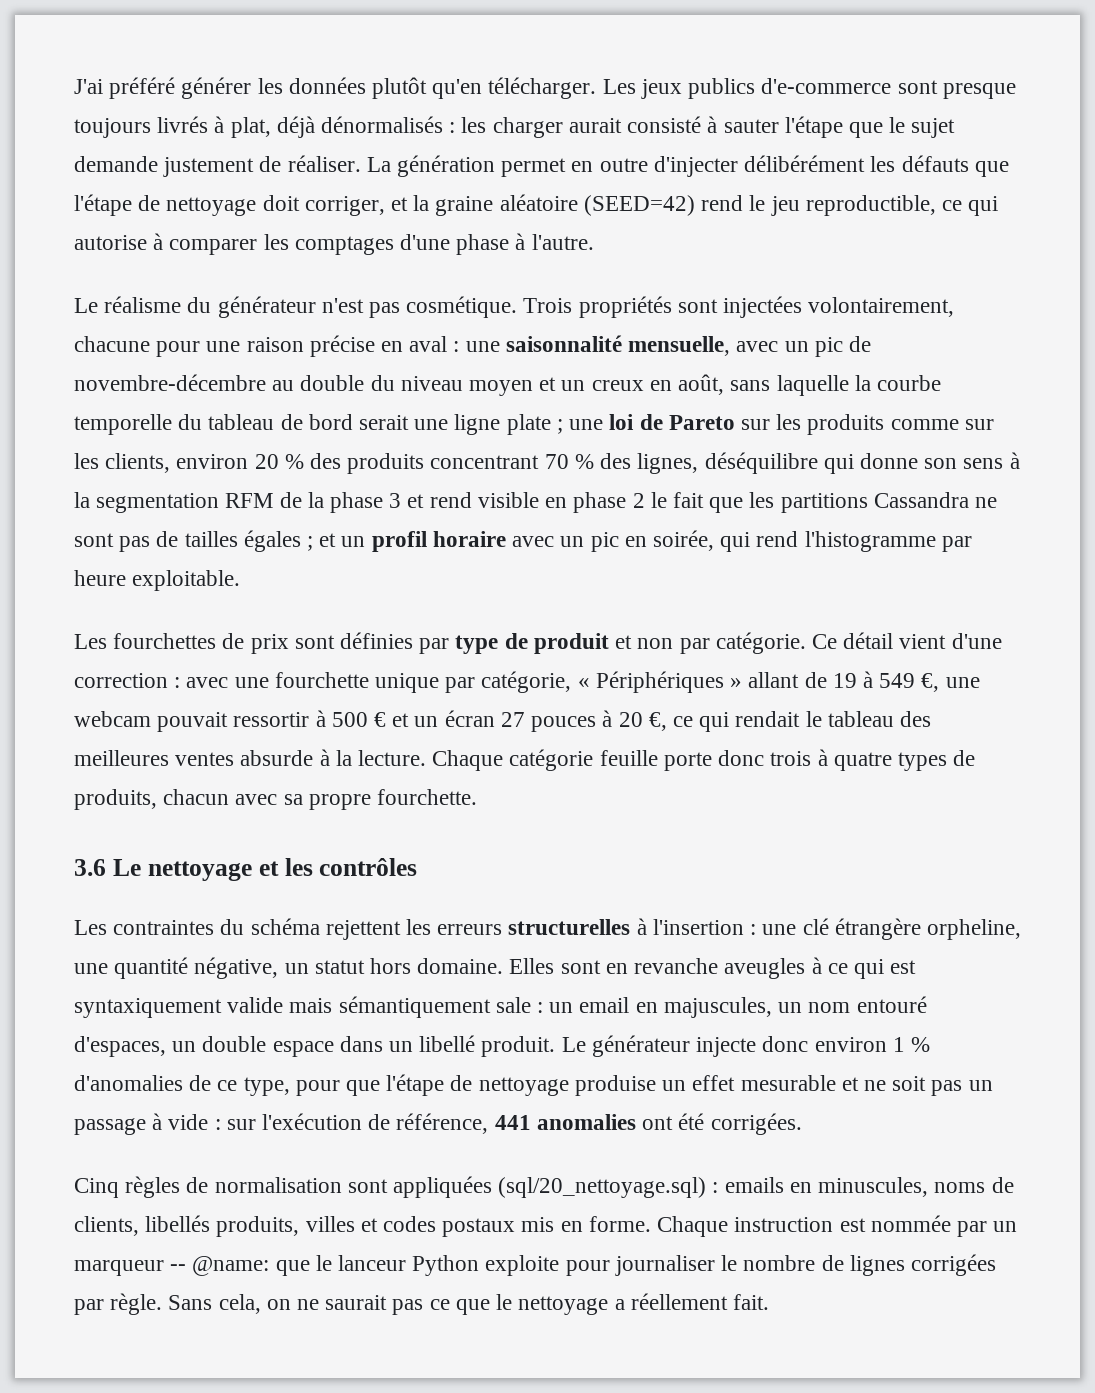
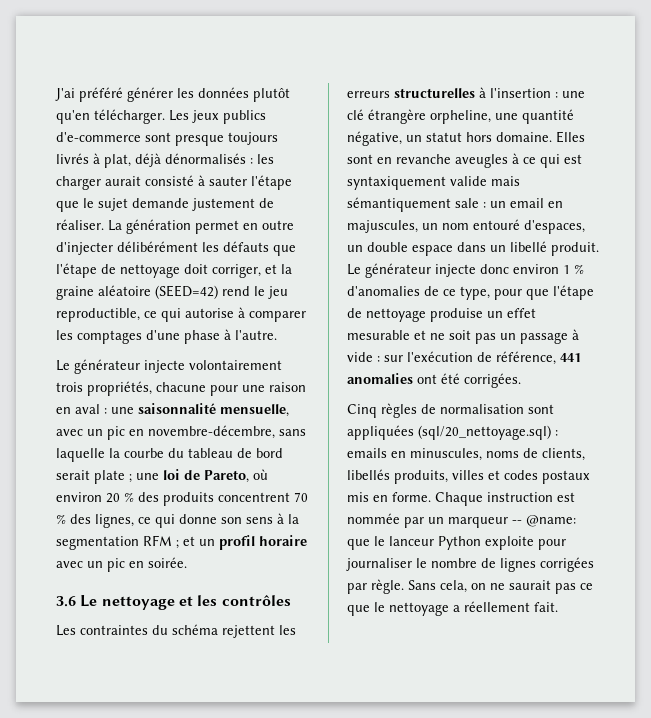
[104,296,955,318] réalisme du générateur n'est pas cosmétique. Trois propriétés sont injectées volontairement, -> [74,359,282,374] [56,381,152,396] générateur injecte volontairement trois propriétés,
[309,335,375,357] précise -> (306, 387) none
[848,336,871,352] [74,374,725,396] de novembre-décembre au double du niveau moyen et un creux en août, -> [129,425,275,439] en novembre-décembre,
[74,414,172,435] temporelle -> (164, 453) none
[414,414,501,435] une ligne -> (90, 475) none
[668,414,994,435] [74,453,171,473] Pareto sur les produits comme sur les clients, -> [204,469,268,483] Pareto, où
[430,455,540,469] concentrant -> [218,492,290,502] concentrent
[704,452,818,474] déséquilibre -> [138,517,151,524] ce
[279,492,997,513] [74,530,301,552] de la phase 3 et rend visible en phase 2 le fait que les partitions Cassandra ne sont pas de tailles égales -> (172, 540) none
[652,530,972,552] [74,570,241,591] [74,632,1002,654] [74,671,980,693] [74,710,931,732] [74,749,976,771] [74,789,478,810] soirée, qui rend l'histogramme par heure exploitable. // Les fourchettes de prix sont définies par type de produit et non par catégorie. Ce détail vient d'une correction : avec une fourchette unique par catégorie, « Périphériques » allant de 19 à 549 €, une webcam pouvait ressortir à 500 € et un écran 27 pouces à 20 €, ce qui rendait le tableau des meilleures ventes absurde à la lecture. Chaque catégorie feuille porte donc trois à quatre types de produits, chacun avec sa propre fourchette. -> [148,557,187,568] soirée.

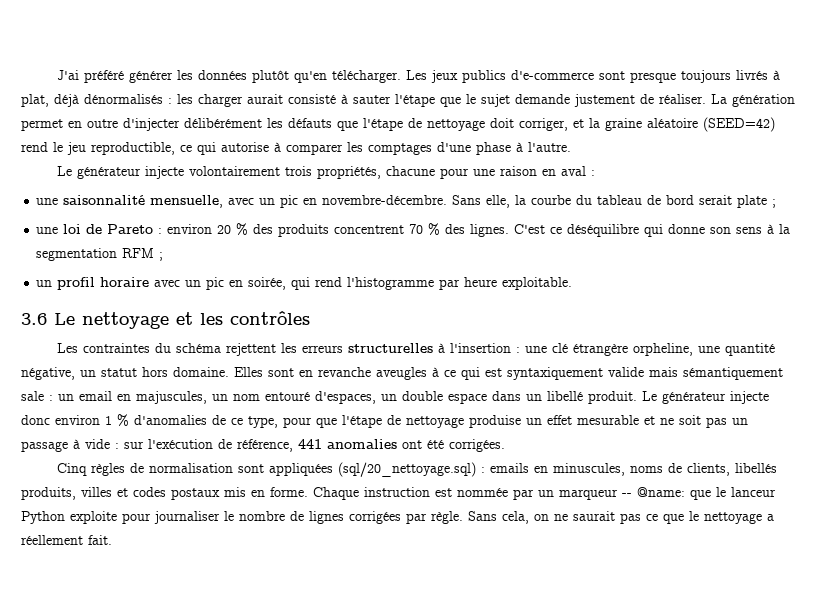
(107, 411) none -> (595, 173) //
[148,425,306,439] [56,448,105,462] novembre-décembre, sans laquelle -> [322,195,511,208] novembre-décembre. Sans elle,
(132, 478) none -> (777, 203) //
[204,469,268,483] Pareto, où -> [107,224,163,234] Pareto :
[95,514,151,528] lignes, ce -> [470,224,640,237] lignes. C'est ce déséquilibre
[183,536,195,546] et -> (164, 256) //
[148,557,187,568] soirée. -> [248,277,573,290] soirée, qui rend l'histogramme par heure exploitable.

